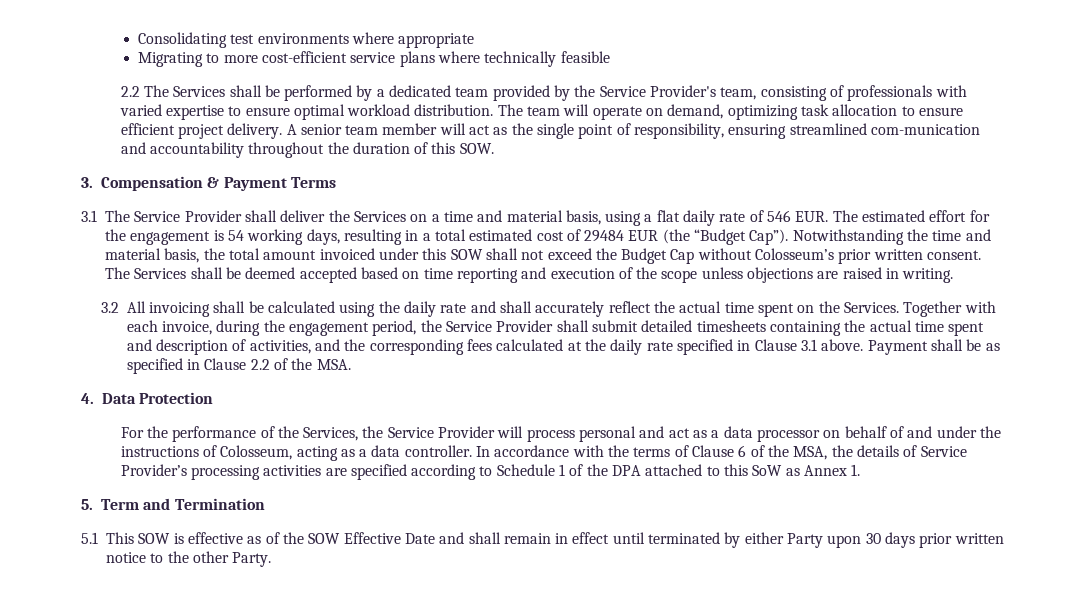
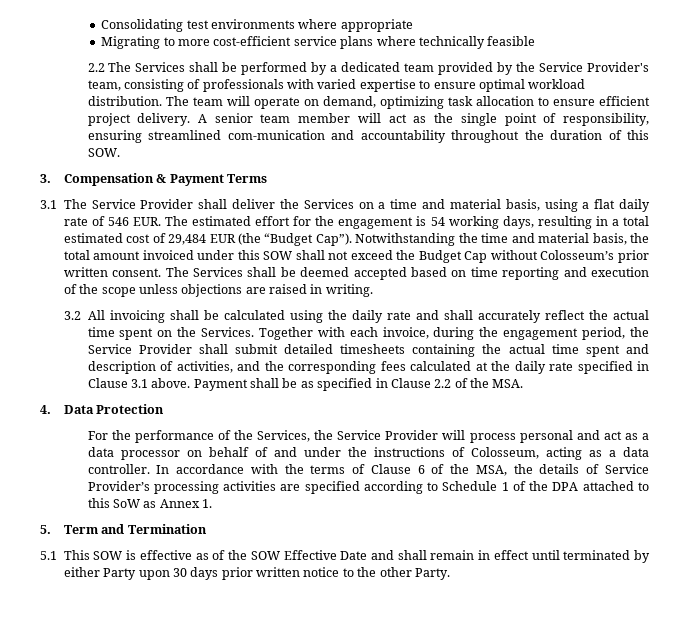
[584,230,625,242] 29484 -> [168,234,207,245] 29,484

